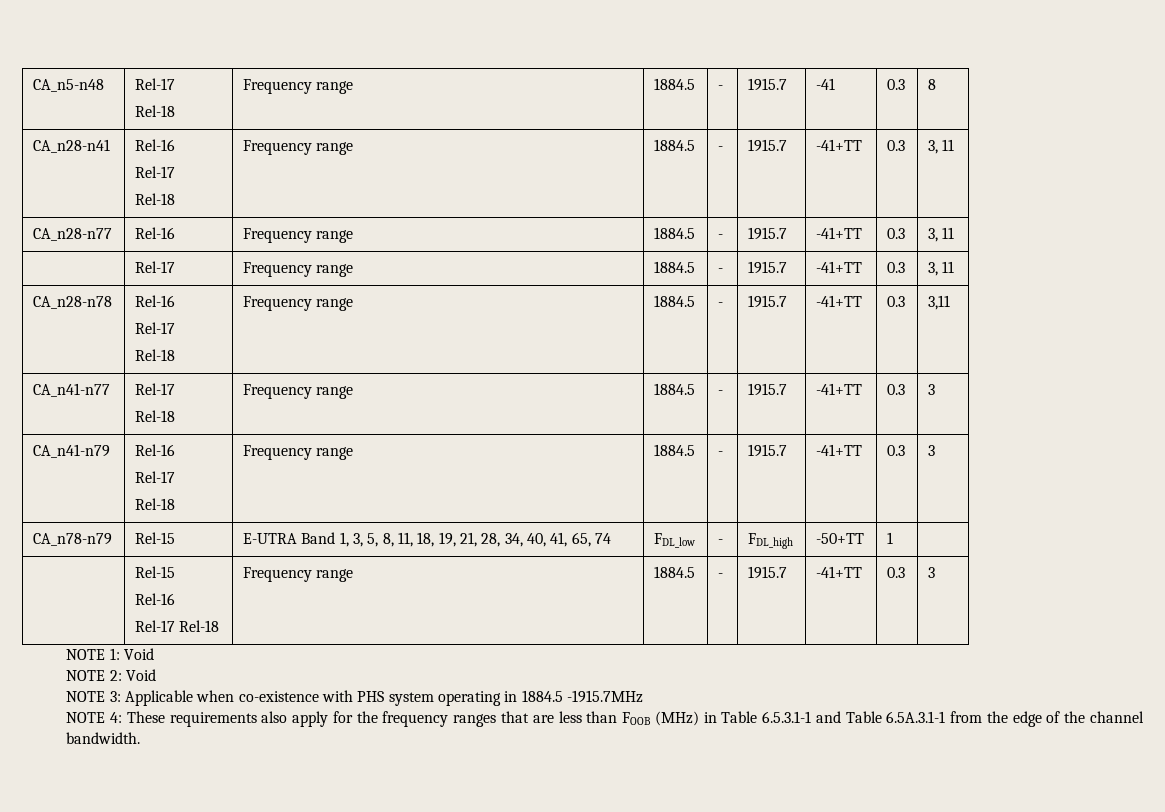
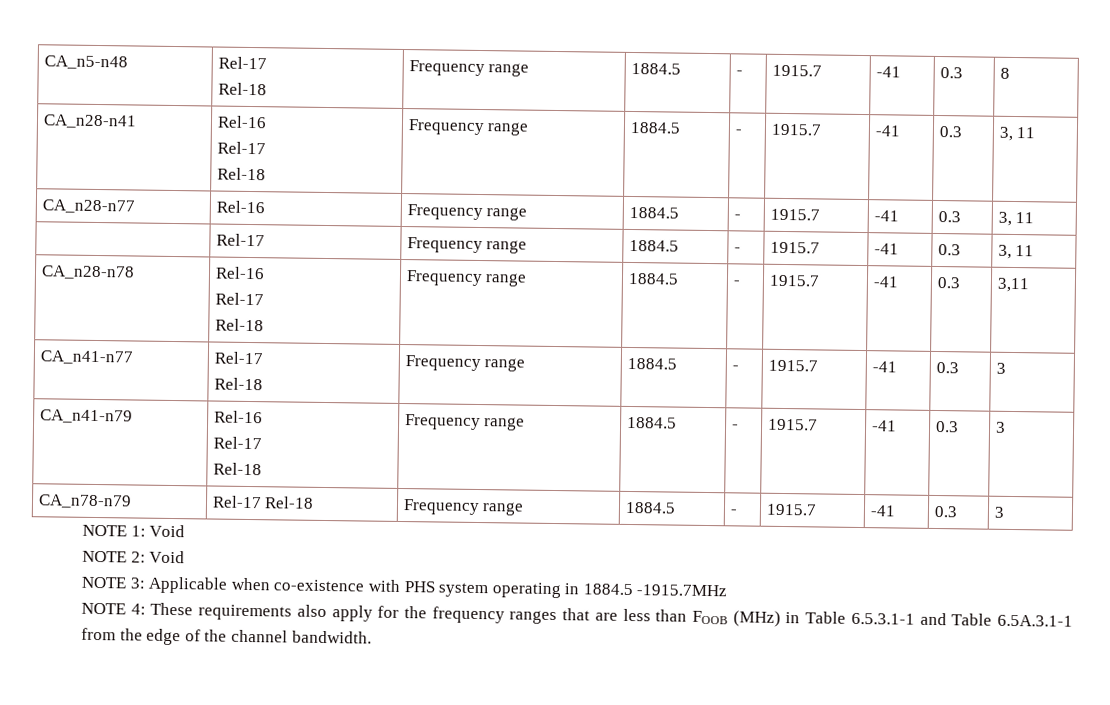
[816,139,863,151] -41+TT -> [874,125,901,137] -41
[816,227,863,239] -41+TT -> [873,210,899,222] -41
[816,261,863,273] -41+TT -> [873,243,899,255] -41
[816,295,863,307] -41+TT -> [872,276,899,288] -41
[816,383,863,395] -41+TT -> [871,361,897,373] -41
[816,444,863,456] -41+TT -> [870,420,897,432] -41
[135,532,176,544] [243,532,611,547] [654,533,696,548] [718,539,724,544] [748,533,794,549] [816,533,865,544] [887,532,894,544] [135,566,176,578] [135,593,176,605] Rel-15 | E-UTRA Band 1, 3, 5, 8, 11, 18, 19, 21, 28, 34, 40, 41, 65, 74 | FDL_low | - | FDL_high | -50+TT | 1 | // | Rel-15 // Rel-16 // -> (132, 501) none
[816,566,863,578] -41+TT -> [869,505,896,517] -41

